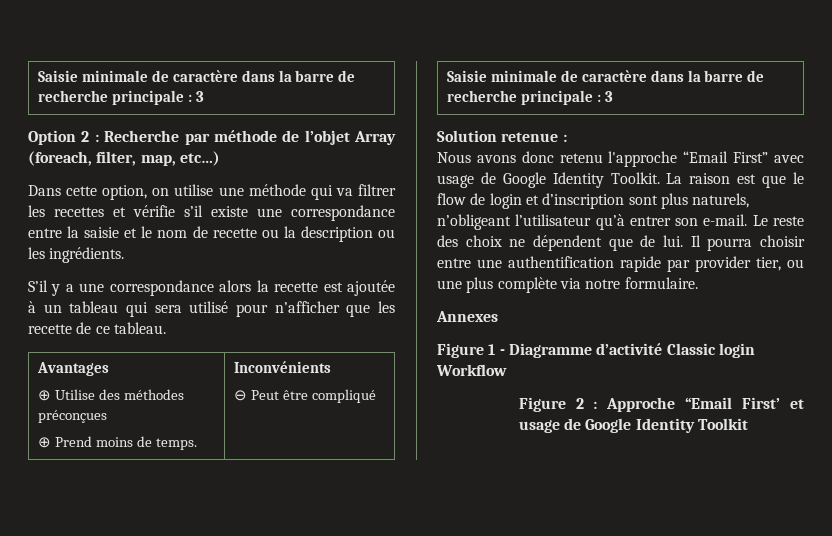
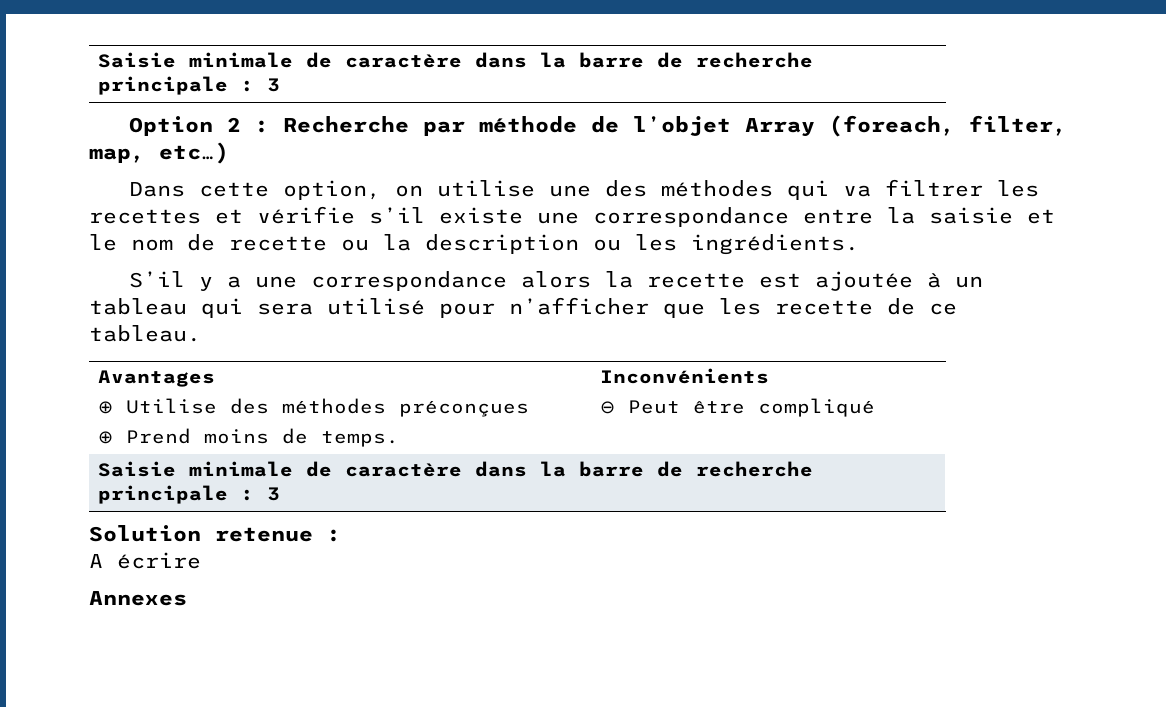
[248,184,306,196] méthode -> [604,180,773,197] des méthodes
[437,151,804,167] [437,172,804,188] [437,193,750,209] [437,214,804,230] [437,235,805,251] [437,256,804,272] [437,277,698,293] [436,311,498,322] [437,343,755,358] [436,364,507,376] [518,397,804,412] [518,418,748,433] Nous avons donc retenu l'approche “Email First” avec usage de Google Identity Toolkit. La raison est que le flow de login et d’inscription sont plus naturels, n’obligeant l’utilisateur qu’à entrer son e-mail. Le reste des choix ne dépendent que de lui. Il pourra choisir entre une authentification rapide par provider tier, ou une plus complète via notre formulaire. // Annexes // Figure 1 - Diagramme d’activité Classic login Workflow // Figure 2 : Approche “Email First’ et usage de Google Identity Toolkit -> [89,552,201,569] [89,591,187,606] A écrire // Annexes

